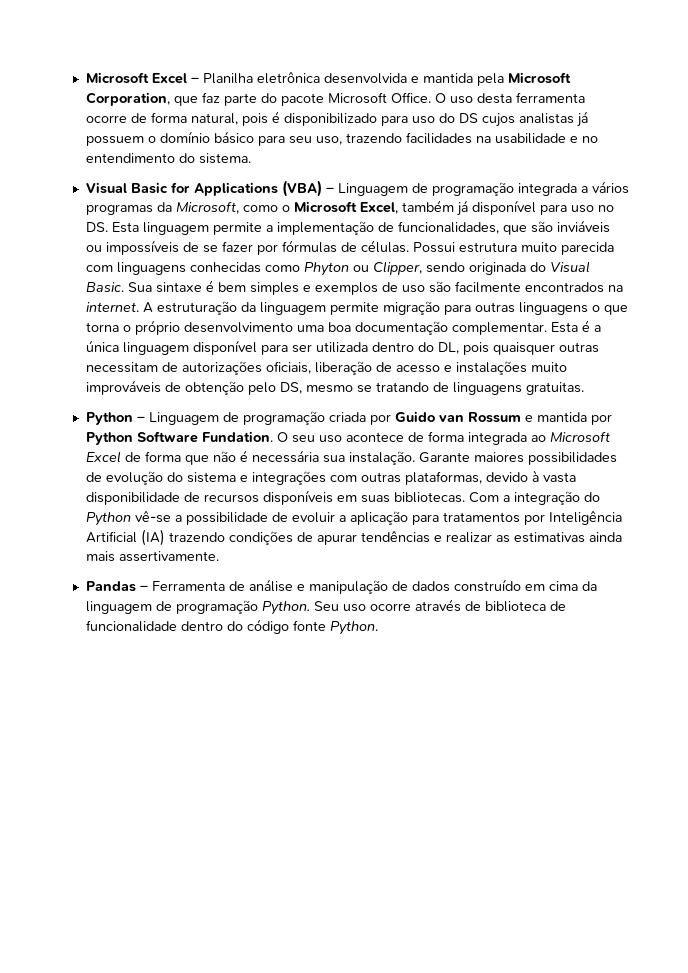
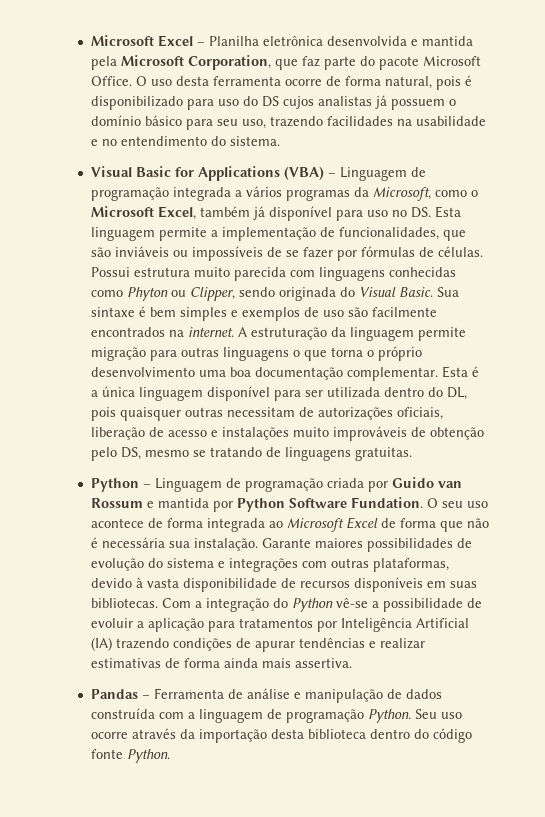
[495,532,585,543] as estimativas -> [91,658,221,668] estimativas de forma
[118,551,219,562] assertivamente. -> [295,658,353,668] assertiva.
[453,579,597,592] construído em cima da -> [91,708,196,719] construída com a
[464,601,566,612] [85,620,177,632] de biblioteca de funcionalidade -> [180,729,367,743] da importação desta biblioteca

